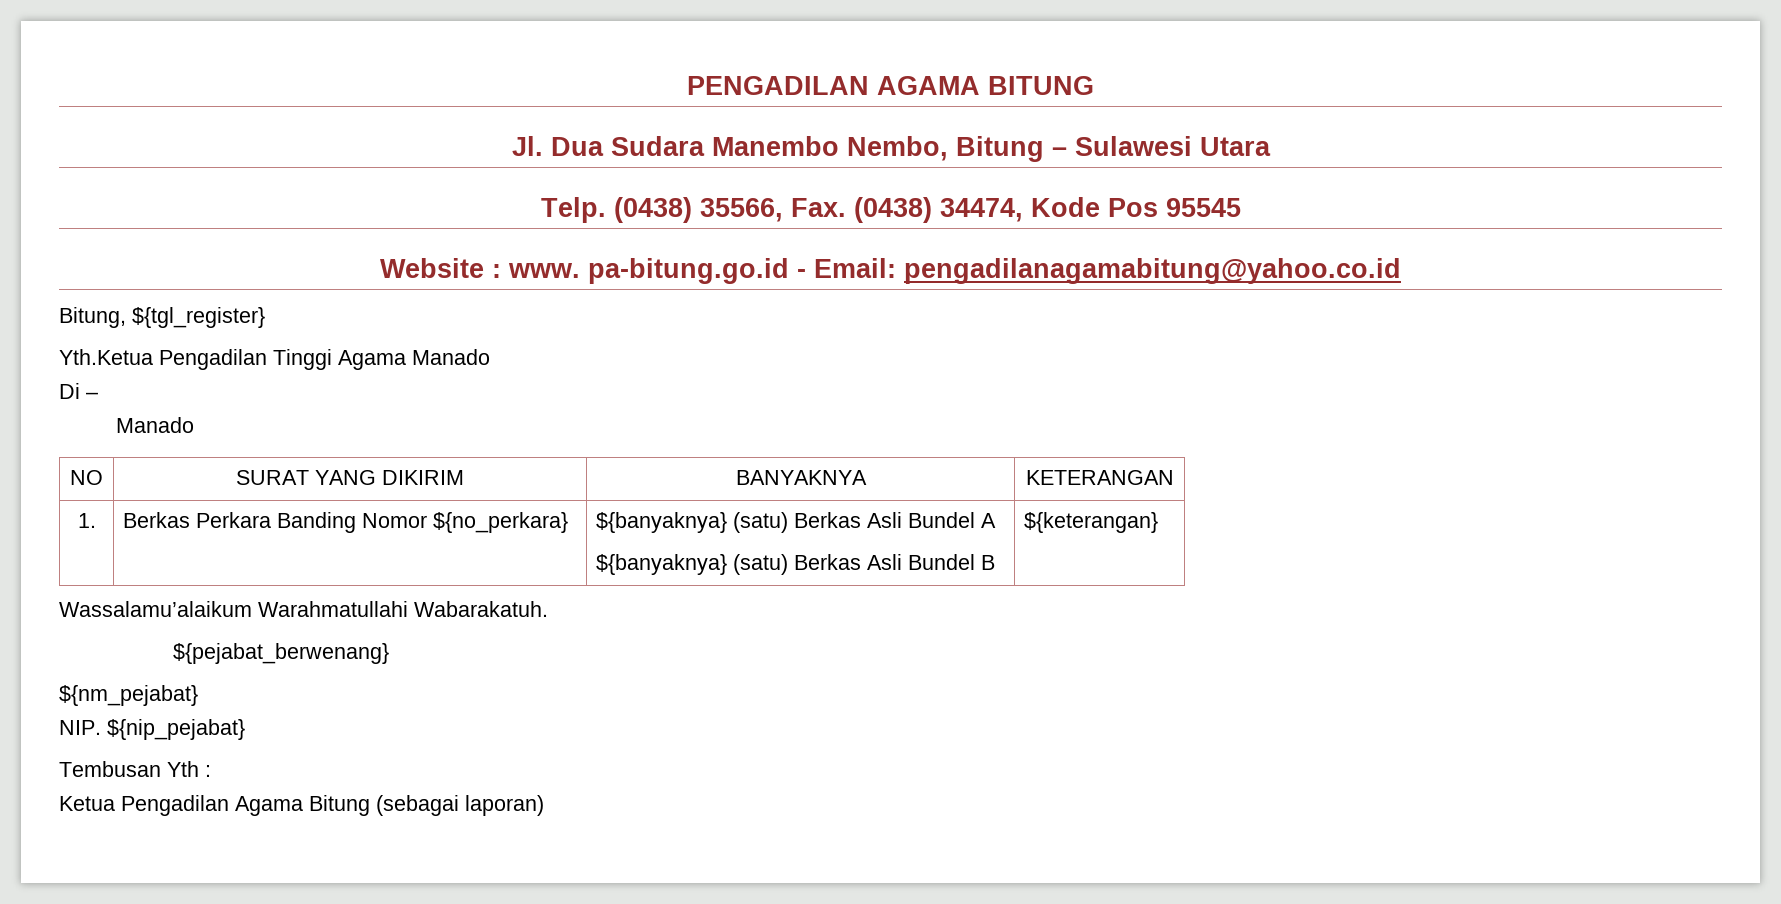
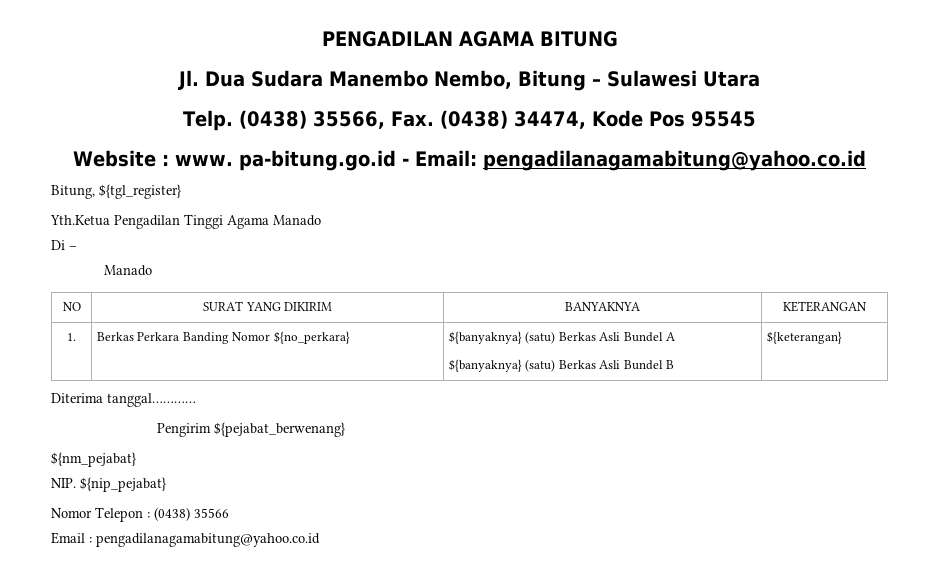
[59,601,548,617] Wassalamu’alaikum Warahmatullahi Wabarakatuh. // -> [51,393,196,407] [156,423,211,437] Diterima tanggal………… // Pengirim
[59,761,211,777] [59,795,544,816] Tembusan Yth : // Ketua Pengadilan Agama Bitung (sebagai laporan) -> [51,507,229,522] [51,532,320,547] Nomor Telepon : (0438) 35566 // Email : pengadilanagamabitung@yahoo.co.id

